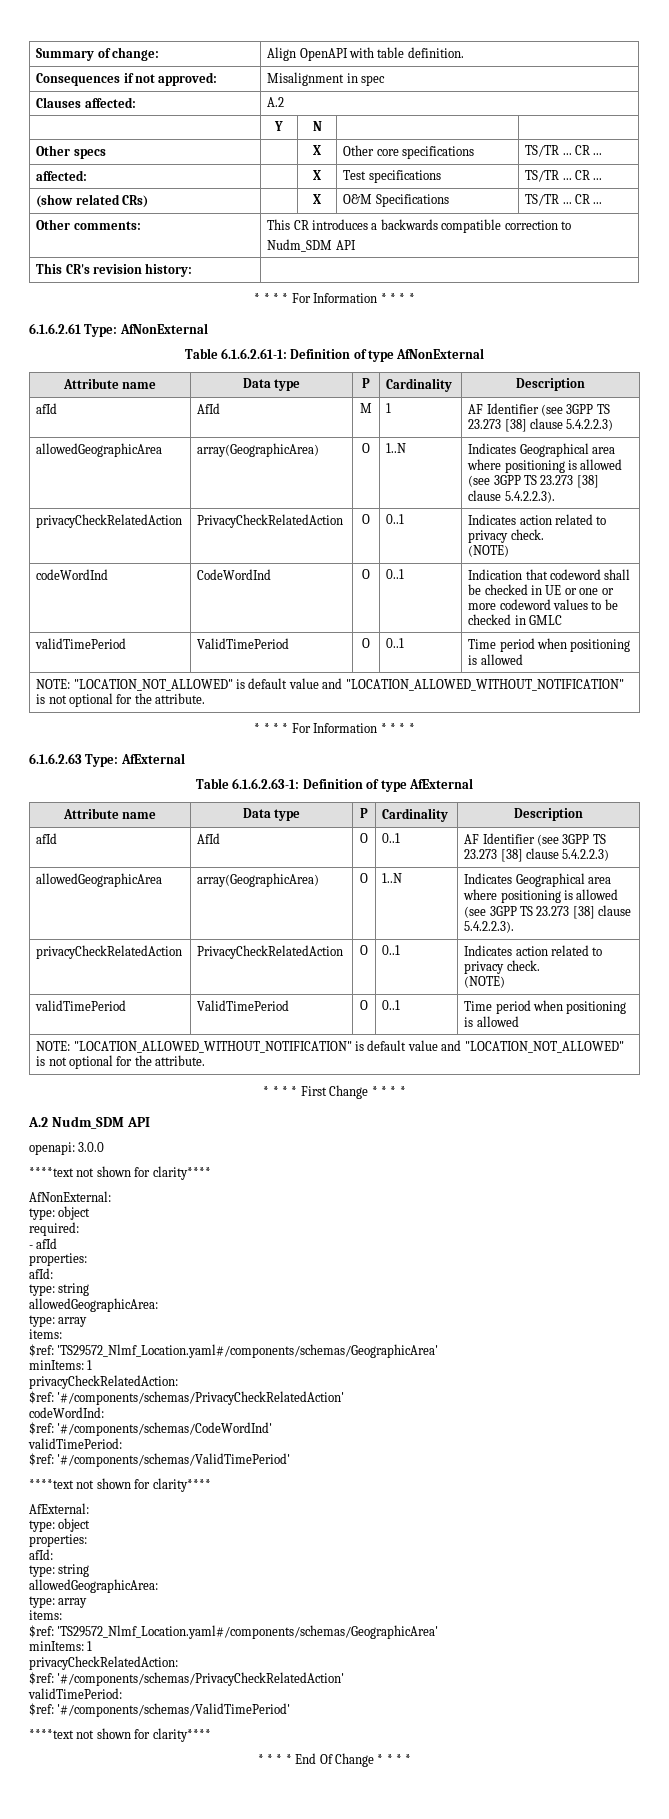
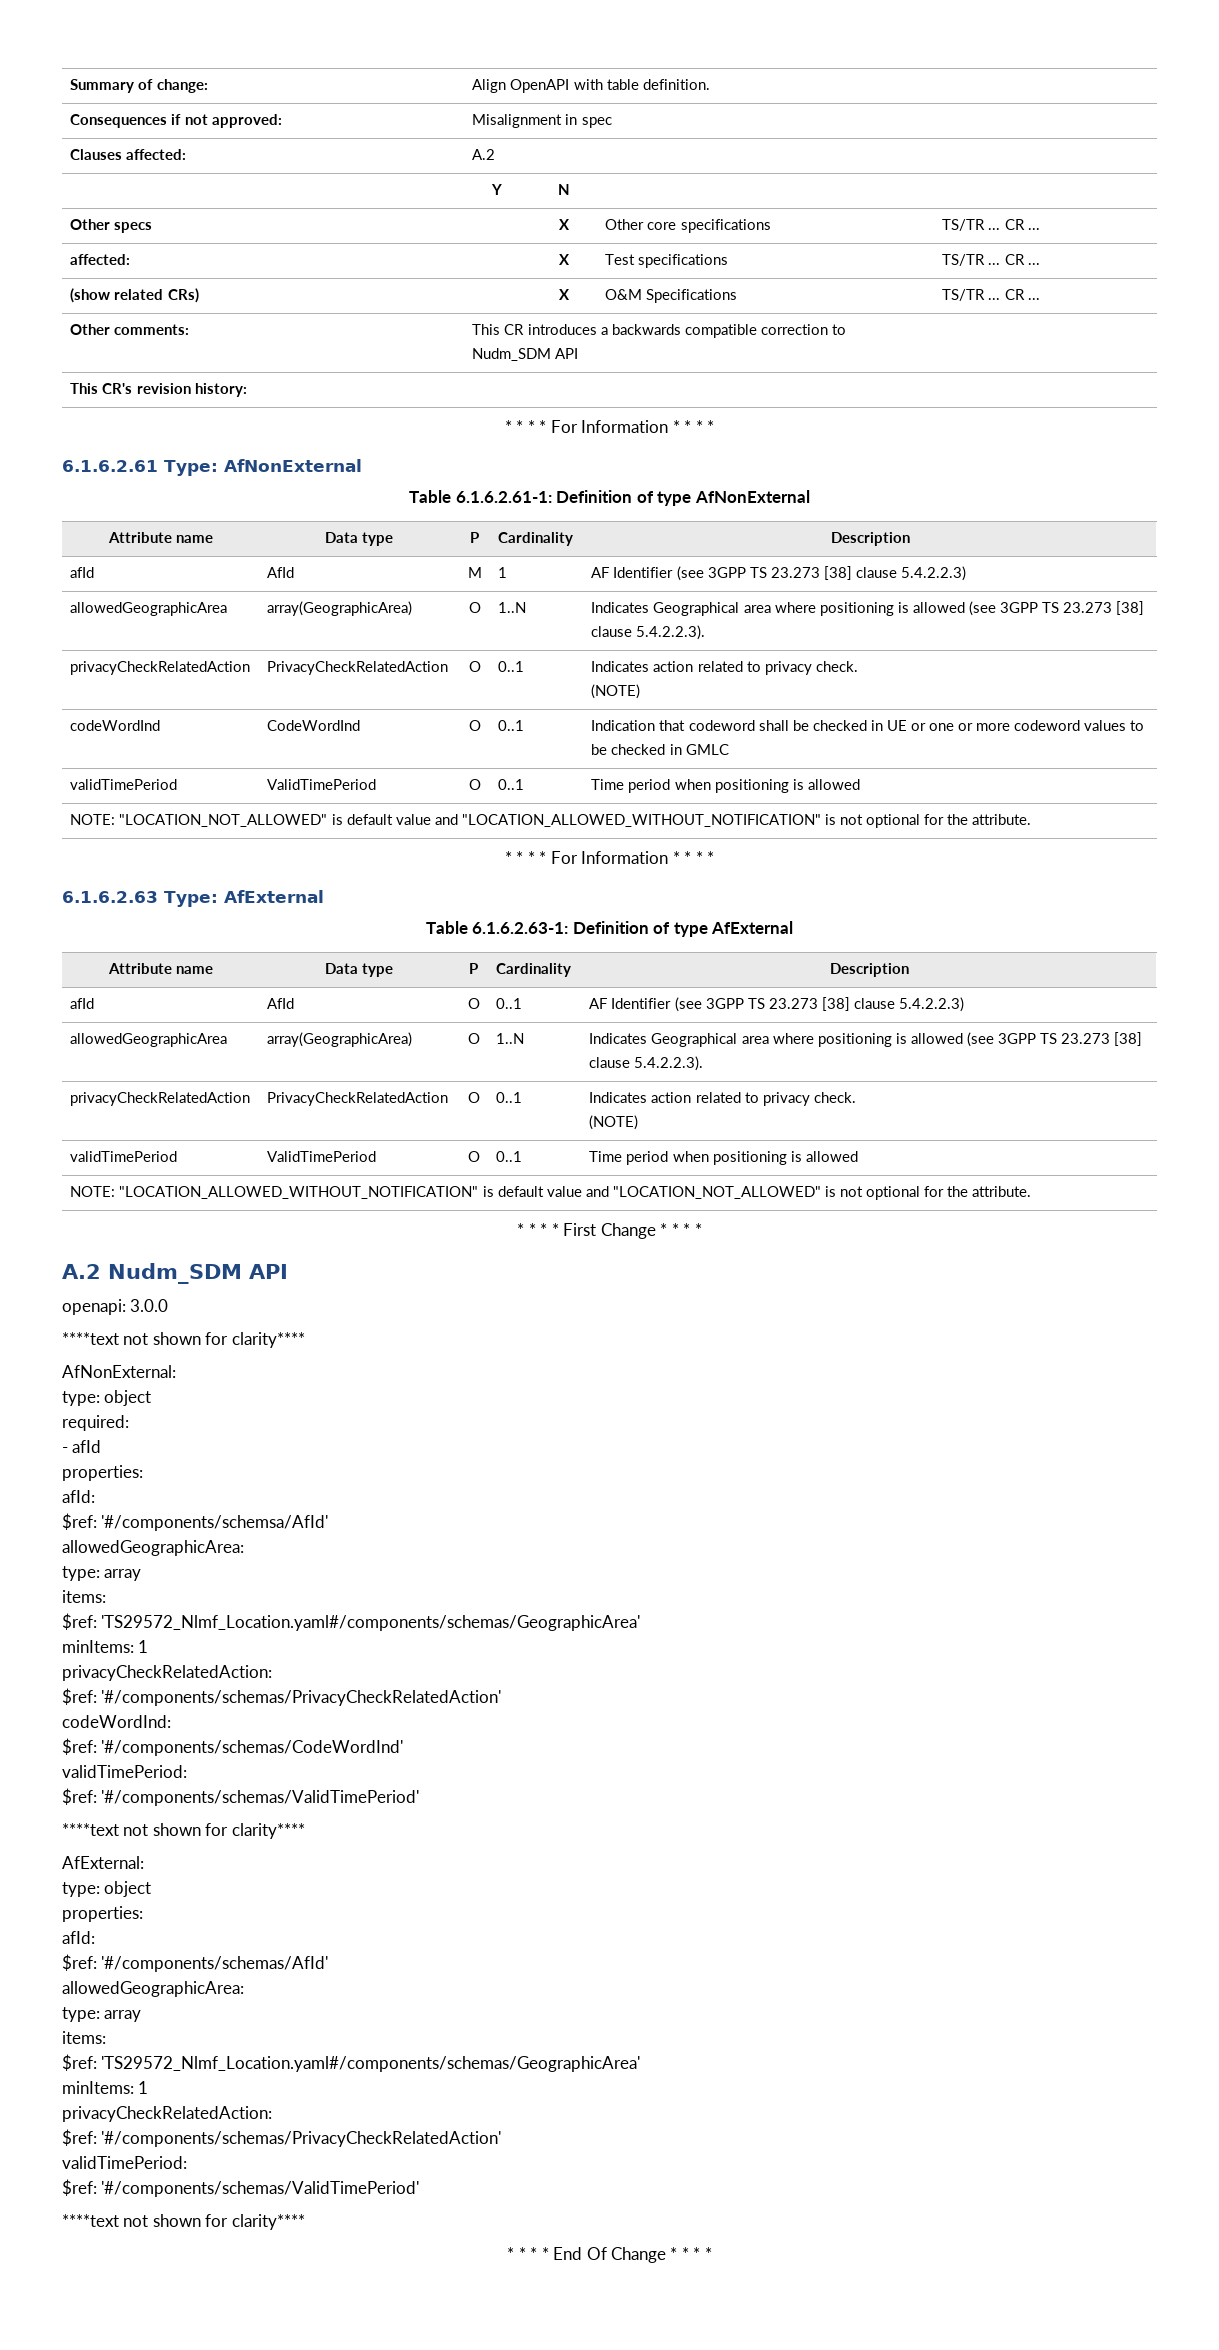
[29,1283,90,1296] type: string -> [62,1513,329,1531] $ref: '#/components/schemsa/AfId'
[29,1564,90,1577] type: string -> [62,1954,329,1972] $ref: '#/components/schemas/AfId'

